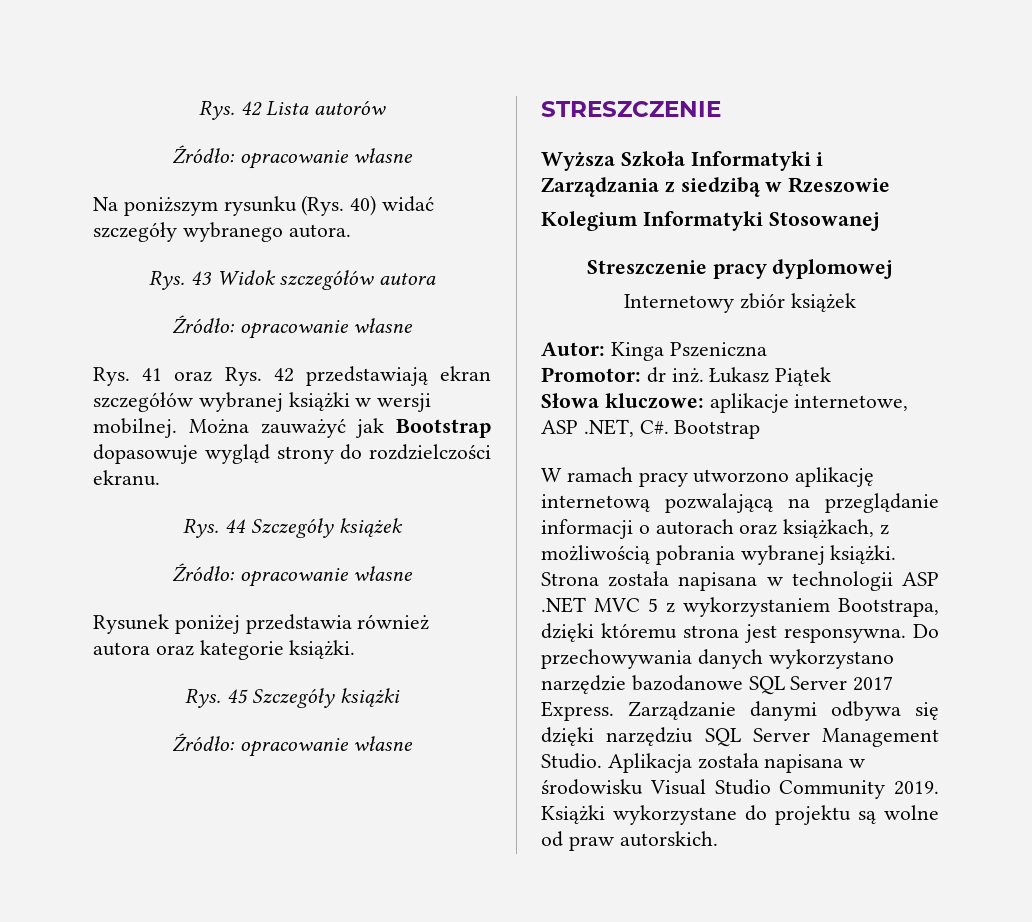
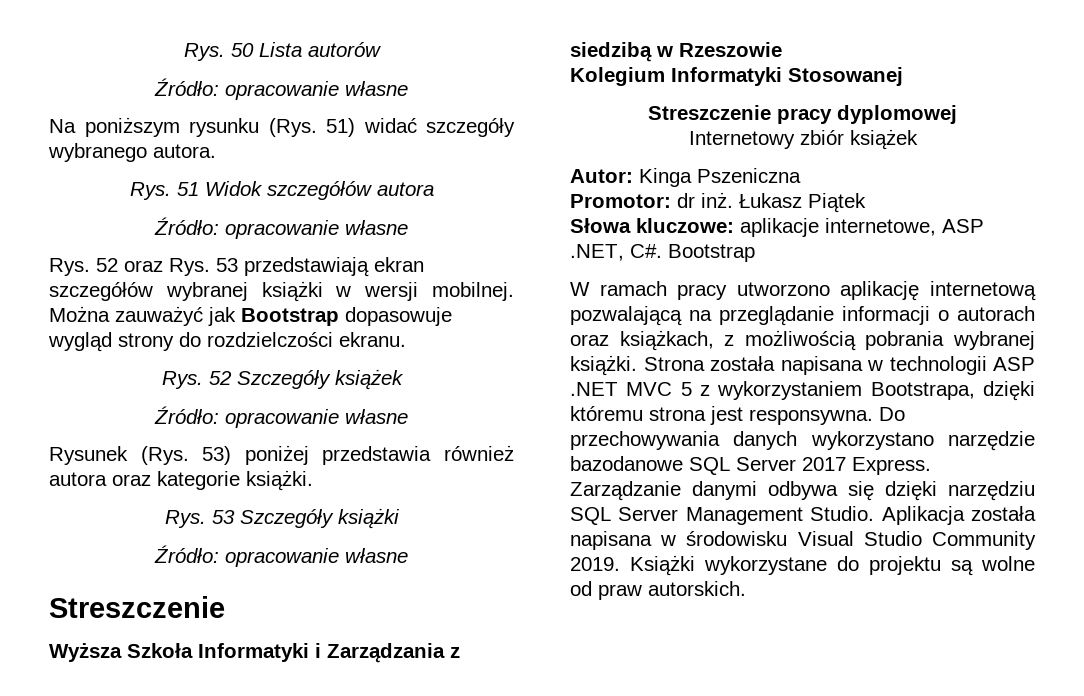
[198,100,262,120] Rys. 42 -> [183,43,254,61] Rys. 50
[350,195,377,216] 40) -> [326,118,355,137] 51)
[190,271,212,285] 43 -> [176,182,199,196] 51
[142,368,163,381] 41 -> [96,258,118,272] 52
[273,368,294,382] 42 -> [216,258,238,272] 53
[225,519,247,533] 44 -> [208,371,232,385] 52
(169, 624) none -> [140,446,232,465] (Rys. 53)
[226,689,248,704] 45 -> [211,510,235,524] 53
[541,101,721,117] STRESZCZENIE -> [49,596,225,618] Streszczenie

